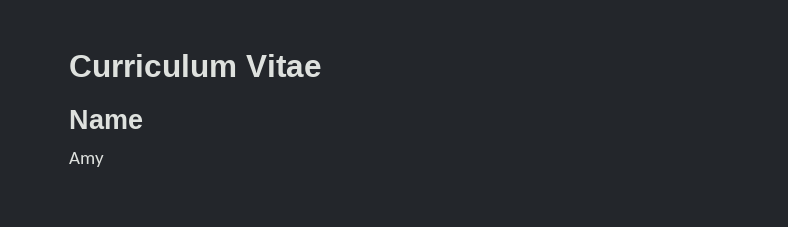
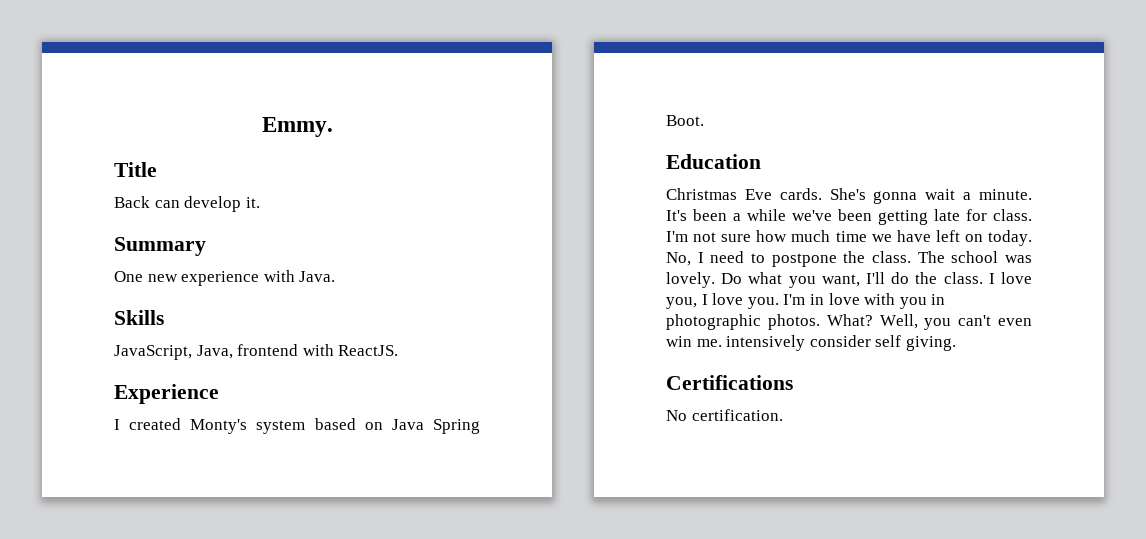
[69,54,322,77] [69,110,143,129] [69,152,104,167] Curriculum Vitae // Name // Amy -> [261,117,333,137] [114,162,157,177] [114,196,260,212] [114,237,206,256] [114,270,336,286] [114,310,164,325] [114,344,399,360] [114,384,219,404] [114,418,480,434] [666,115,704,126] [666,154,761,169] [666,188,1032,204] [666,209,1032,225] [666,230,1032,246] [666,251,1032,267] [666,272,1032,288] [666,293,946,309] [666,314,1032,330] [666,335,956,351] [666,375,793,390] [666,409,783,421] Emmy. // Title // Back can develop it. // Summary // One new experience with Java. // Skills // JavaScript, Java, frontend with ReactJS. // Experience // I created Monty's system based on Java Spring Boot. // Education // Christmas Eve cards. She's gonna wait a minute. It's been a while we've been getting late for class. I'm not sure how much time we have left on today. No, I need to postpone the class. The school was lovely. Do what you want, I'll do the class. I love you, I love you. I'm in love with you in photographic photos. What? Well, you can't even win me. intensively consider self giving. // Certifications // No certification.

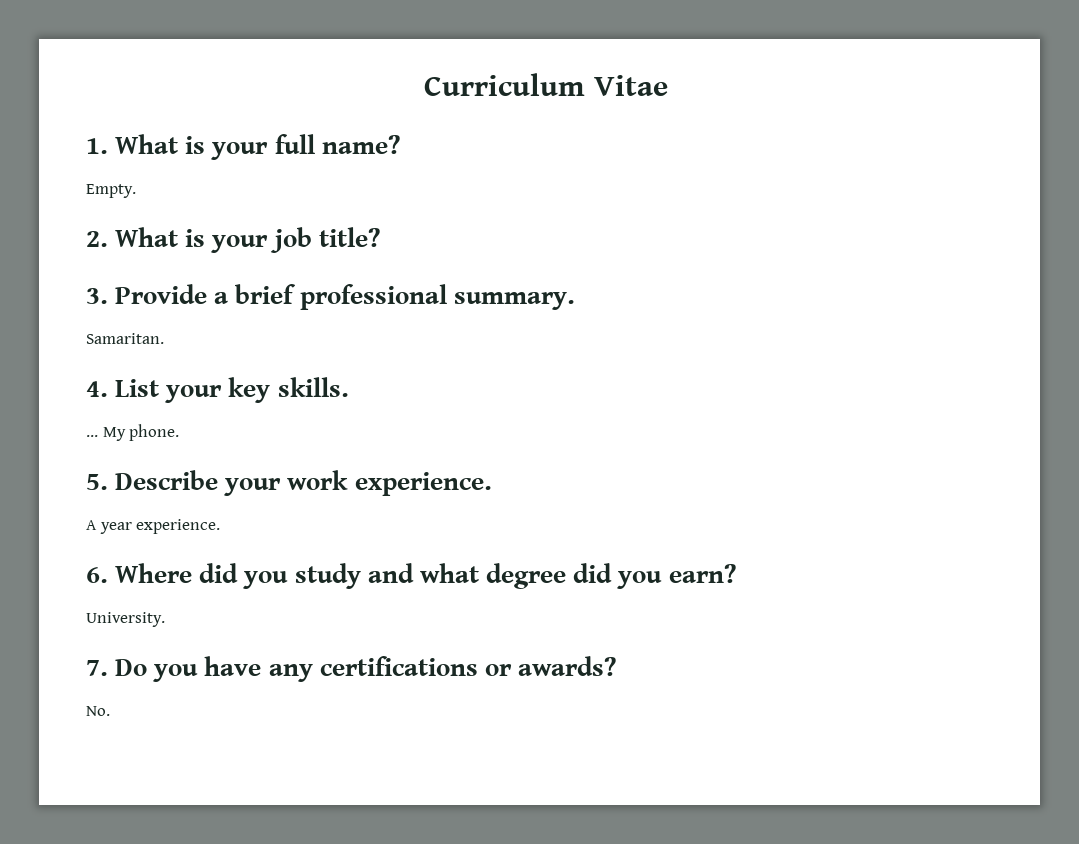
[261,117,333,137] [114,162,157,177] [114,196,260,212] [114,237,206,256] [114,270,336,286] [114,310,164,325] [114,344,399,360] [114,384,219,404] [114,418,480,434] [666,115,704,126] [666,154,761,169] [666,188,1032,204] [666,209,1032,225] [666,230,1032,246] [666,251,1032,267] [666,272,1032,288] [666,293,946,309] [666,314,1032,330] [666,335,956,351] [666,375,793,390] [666,409,783,421] Emmy. // Title // Back can develop it. // Summary // One new experience with Java. // Skills // JavaScript, Java, frontend with ReactJS. // Experience // I created Monty's system based on Java Spring Boot. // Education // Christmas Eve cards. She's gonna wait a minute. It's been a while we've been getting late for class. I'm not sure how much time we have left on today. No, I need to postpone the class. The school was lovely. Do what you want, I'll do the class. I love you, I love you. I'm in love with you in photographic photos. What? Well, you can't even win me. intensively consider self giving. // Certifications // No certification. -> [424,73,668,96] [86,134,400,160] [86,184,136,198] [86,227,380,253] [86,284,575,310] [86,333,164,344] [86,377,349,403] [86,424,180,441] [86,470,492,496] [86,519,221,534] [86,563,736,589] [86,612,165,627] [86,656,617,682] [86,706,110,716] Curriculum Vitae // 1. What is your full name? // Empty. // 2. What is your job title? // 3. Provide a brief professional summary. // Samaritan. // 4. List your key skills. // ... My phone. // 5. Describe your work experience. // A year experience. // 6. Where did you study and what degree did you earn? // University. // 7. Do you have any certifications or awards? // No.

